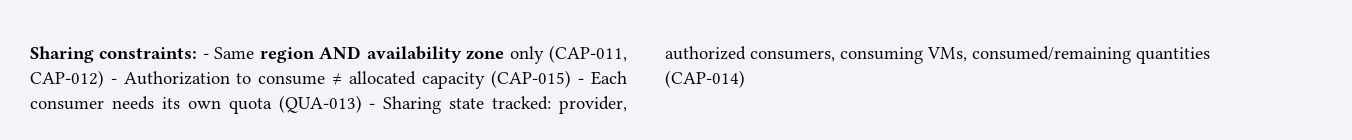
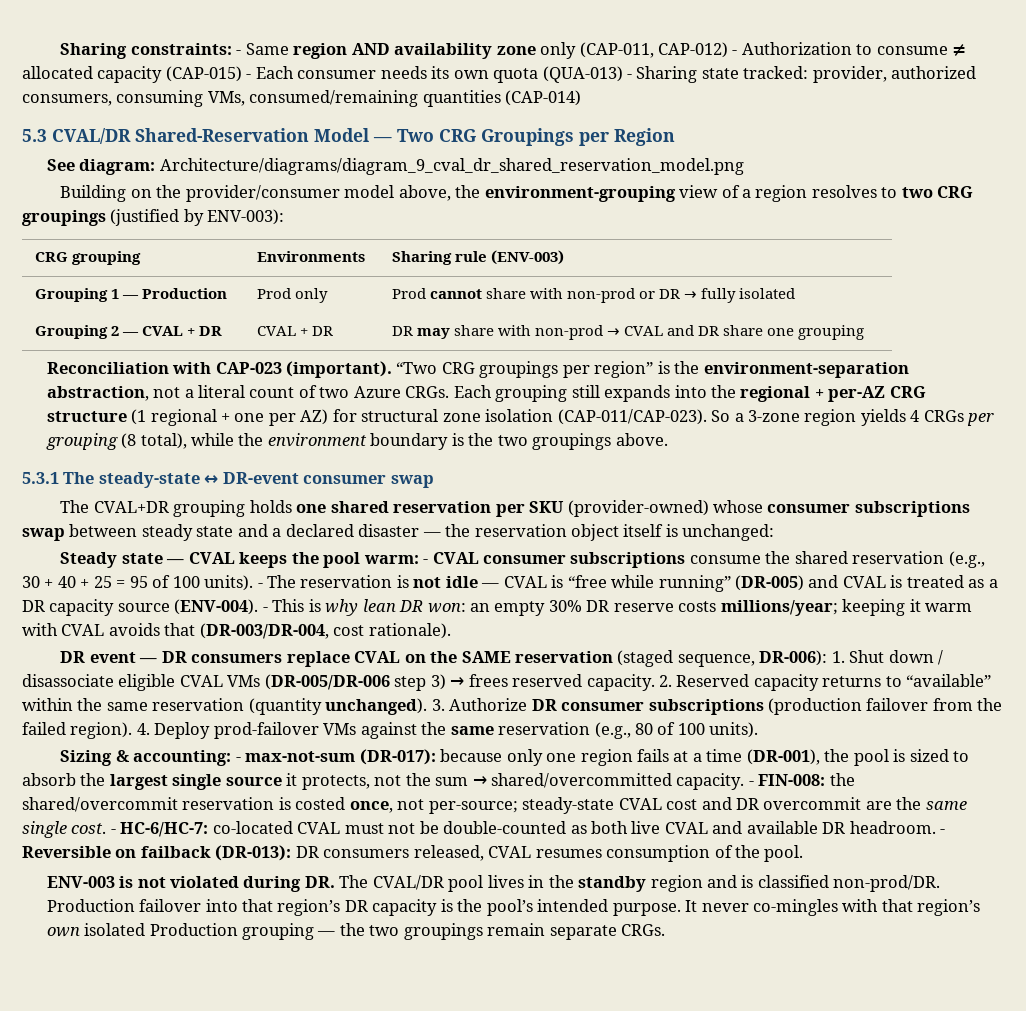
(745, 79) none -> [22,128,675,146] [46,158,744,175] [60,185,974,202] [22,209,285,226] [34,251,141,265] [256,251,365,262] [391,250,564,265] [34,288,228,302] [256,288,328,303] [391,288,796,303] [34,325,223,339] [256,326,333,336] [391,325,865,340] [46,361,909,378] [46,385,926,402] [46,409,995,426] [45,433,668,450] [22,472,434,488] [60,500,970,517] [22,524,775,541] [60,551,985,568] [22,575,998,592] [22,599,973,616] [22,623,451,639] [60,650,944,667] [22,674,992,691] [22,698,1003,715] [22,722,759,739] [60,749,970,766] [22,773,855,790] [22,797,967,814] [22,821,946,838] [22,845,804,862] [46,875,941,892] [46,899,981,916] [46,923,666,940] // 5.3 CVAL/DR Shared-Reservation Model — Two CRG Groupings per Region // See diagram: Architecture/diagrams/diagram_9_cval_dr_shared_reservation_model.png // Building on the provider/consumer model above, the environment-grouping view of a region resolves to two CRG groupings (justified by ENV-003): // CRG grouping | Environments | Sharing rule (ENV-003) // Grouping 1 — Production | Prod only | Prod cannot share with non-prod or DR → fully isolated // Grouping 2 — CVAL + DR | CVAL + DR | DR may share with non-prod → CVAL and DR share one grouping // Reconciliation with CAP-023 (important). “Two CRG groupings per region” is the environment-separation abstraction, not a literal count of two Azure CRGs. Each grouping still expands into the regional + per-AZ CRG structure (1 regional + one per AZ) for structural zone isolation (CAP-011/CAP-023). So a 3-zone region yields 4 CRGs per grouping (8 total), while the environment boundary is the two groupings above. // 5.3.1 The steady-state ↔ DR-event consumer swap // The CVAL+DR grouping holds one shared reservation per SKU (provider-owned) whose consumer subscriptions swap between steady state and a declared disaster — the reservation object itself is unchanged: // Steady state — CVAL keeps the pool warm: - CVAL consumer subscriptions consume the shared reservation (e.g., 30 + 40 + 25 = 95 of 100 units). - The reservation is not idle — CVAL is “free while running” (DR-005) and CVAL is treated as a DR capacity source (ENV-004). - This is why lean DR won: an empty 30% DR reserve costs millions/year; keeping it warm with CVAL avoids that (DR-003/DR-004, cost rationale). // DR event — DR consumers replace CVAL on the SAME reservation (staged sequence, DR-006): 1. Shut down / disassociate eligible CVAL VMs (DR-005/DR-006 step 3) → frees reserved capacity. 2. Reserved capacity returns to “available” within the same reservation (quantity unchanged). 3. Authorize DR consumer subscriptions (production failover from the failed region). 4. Deploy prod-failover VMs against the same reservation (e.g., 80 of 100 units). // Sizing & accounting: - max-not-sum (DR-017): because only one region fails at a time (DR-001), the pool is sized to absorb the largest single source it protects, not the sum → shared/overcommitted capacity. - FIN-008: the shared/overcommit reservation is costed once, not per-source; steady-state CVAL cost and DR overcommit are the same single cost. - HC-6/HC-7: co-located CVAL must not be double-counted as both live CVAL and available DR headroom. - Reversible on failback (DR-013): DR consumers released, CVAL resumes consumption of the pool. // ENV-003 is not violated during DR. The CVAL/DR pool lives in the standby region and is classified non-prod/DR. Production failover into that region’s DR capacity is the pool’s intended purpose. It never co-mingles with that region’s own isolated Production grouping — the two groupings remain separate CRGs.

